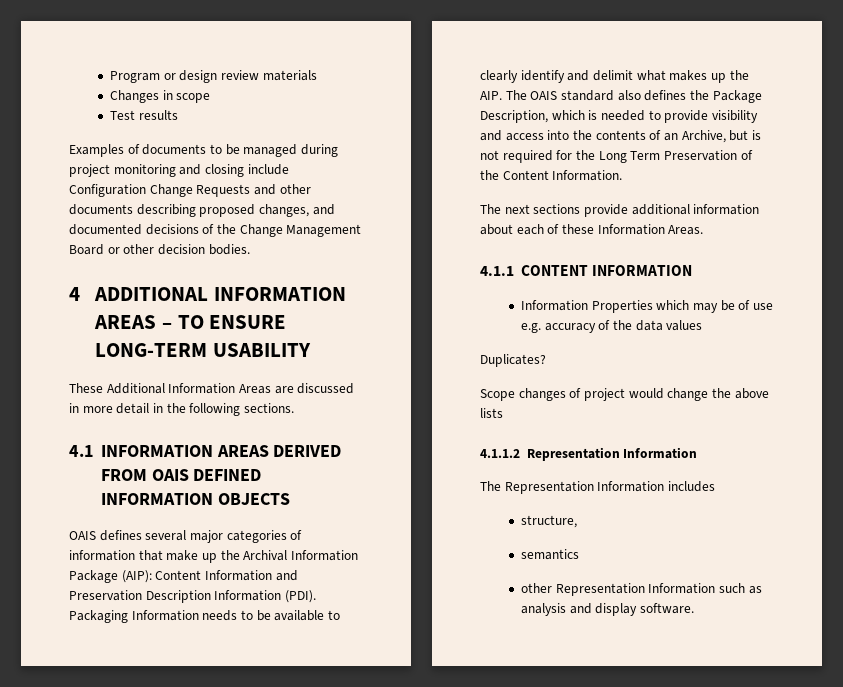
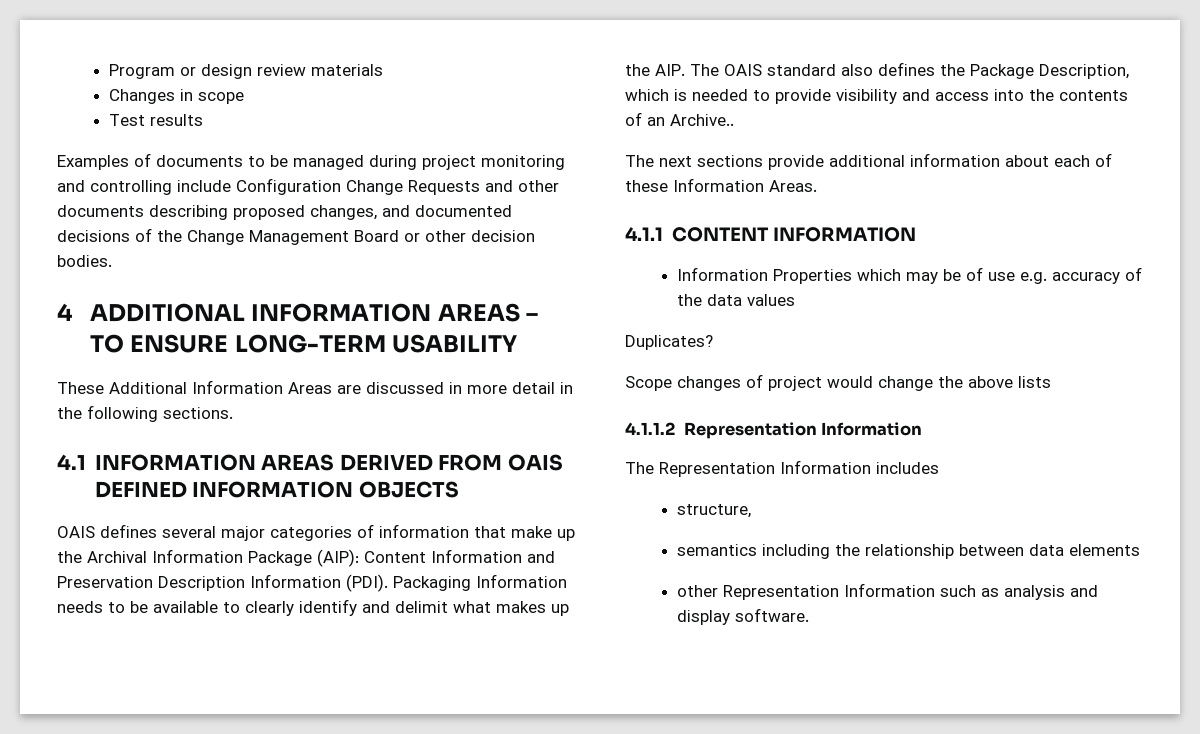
[204,164,244,177] closing -> [90,180,172,195] controlling
[681,130,761,143] [480,150,753,163] [480,170,623,181] Archive, but is not required for the Long Term Preservation of the Content Information. -> [670,114,734,126] Archive..
(580, 554) none -> [761,544,1140,559] including the relationship between data elements

